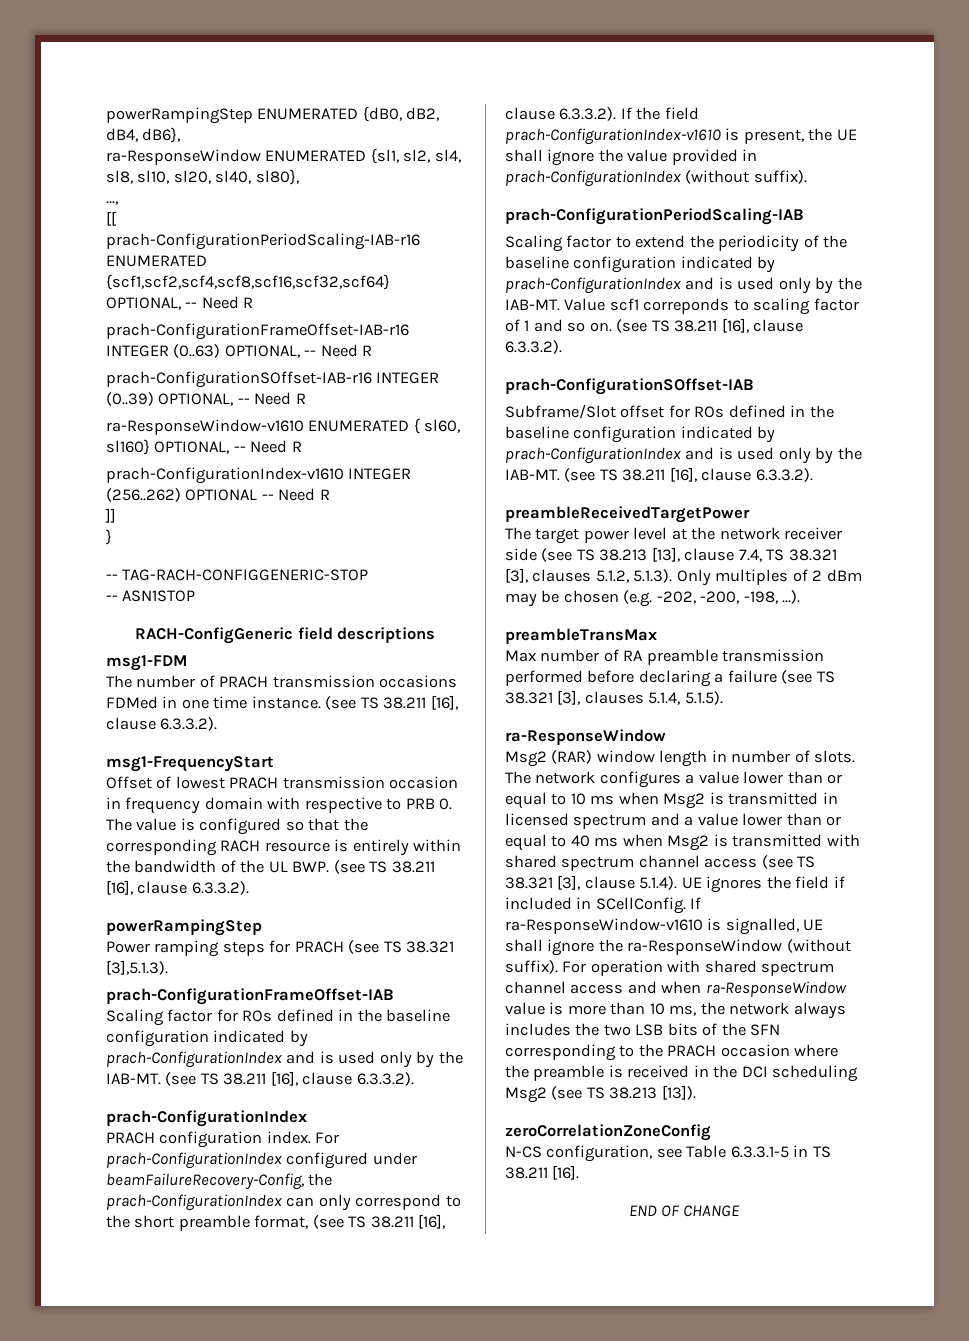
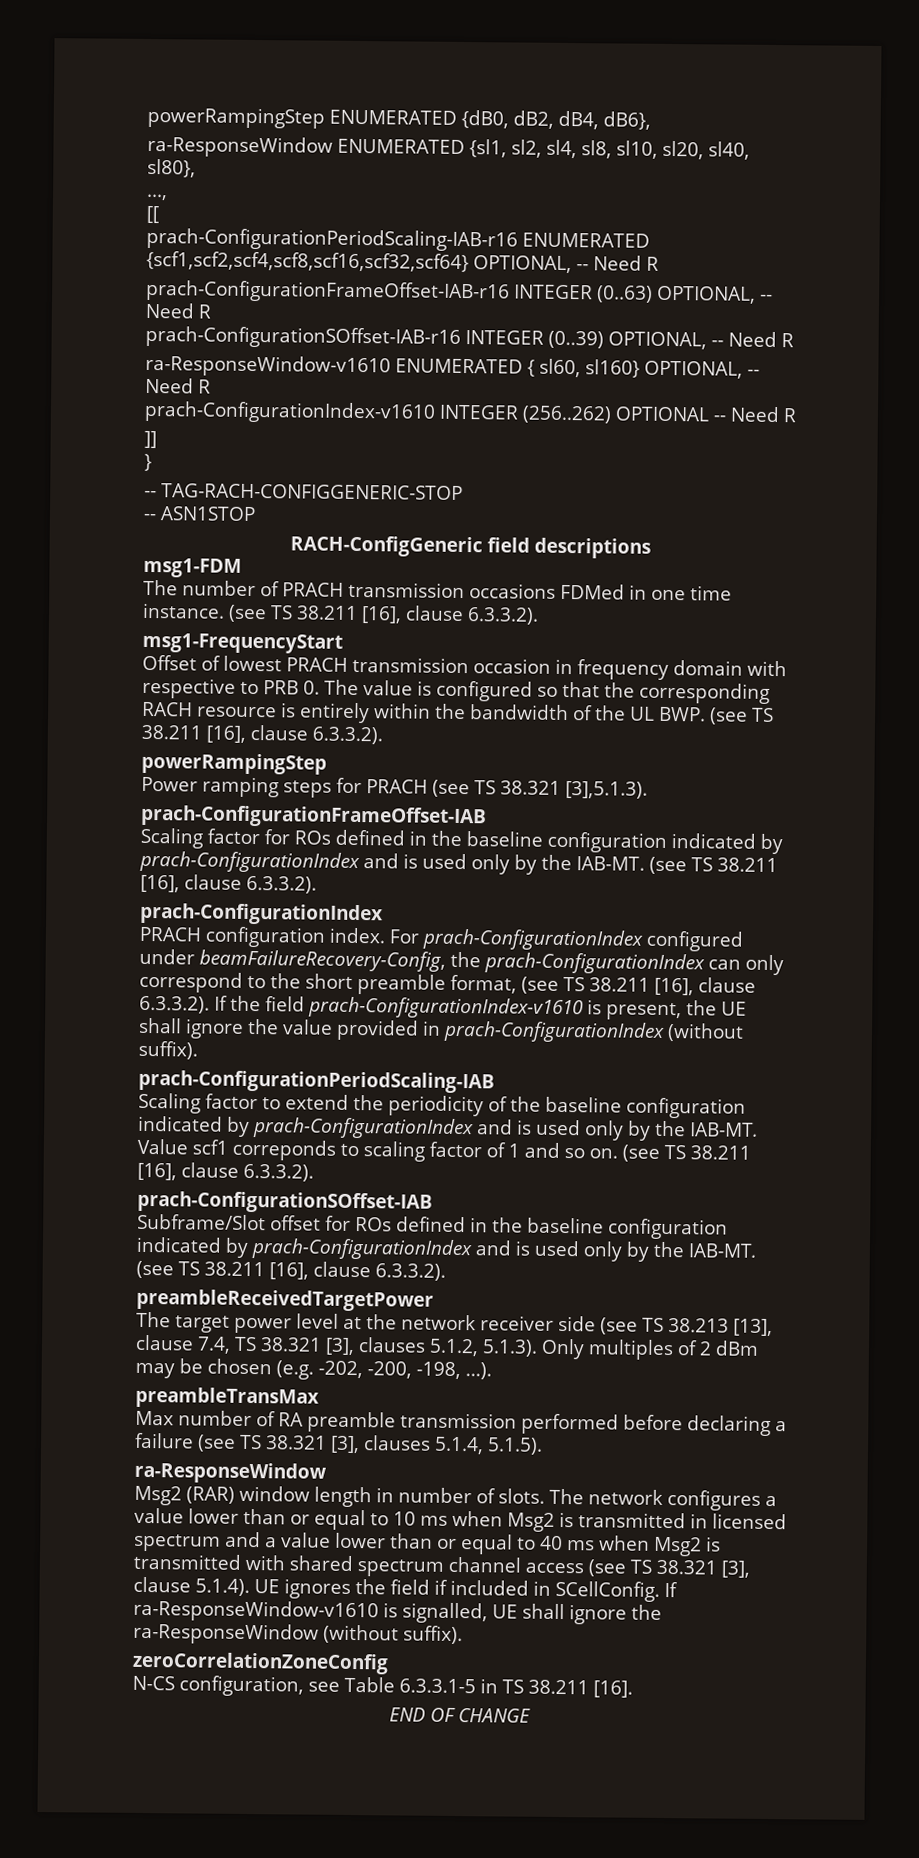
[562,960,835,976] [505,981,847,997] [505,1002,846,1019] [505,1023,781,1036] [505,1044,839,1061] [505,1065,859,1082] [505,1085,696,1103] For operation with shared spectrum channel access and when ra-ResponseWindow value is more than 10 ms, the network always includes the two LSB bits of the SFN corresponding to the PRACH occasion where the preamble is received in the DCI scheduling Msg2 (see TS 38.213 [13]). -> (463, 1635) none

